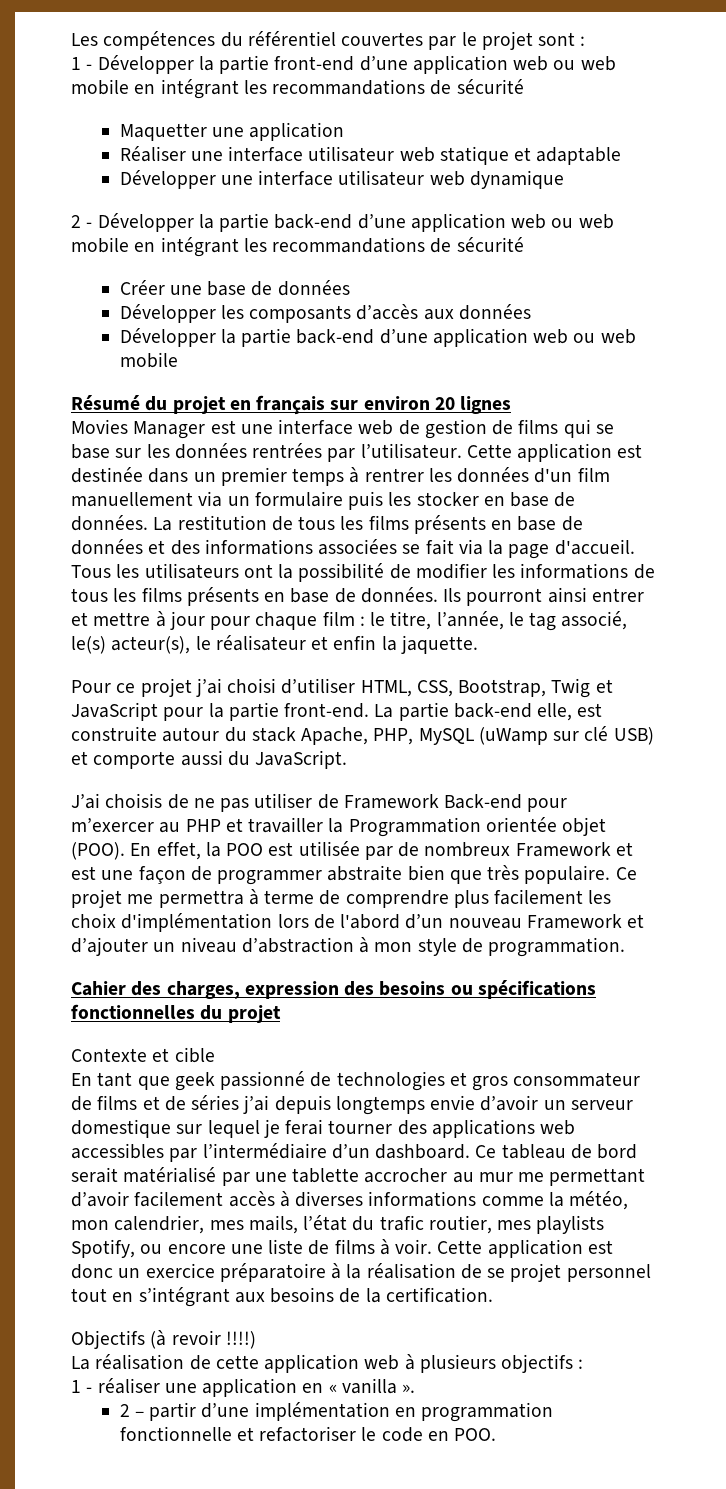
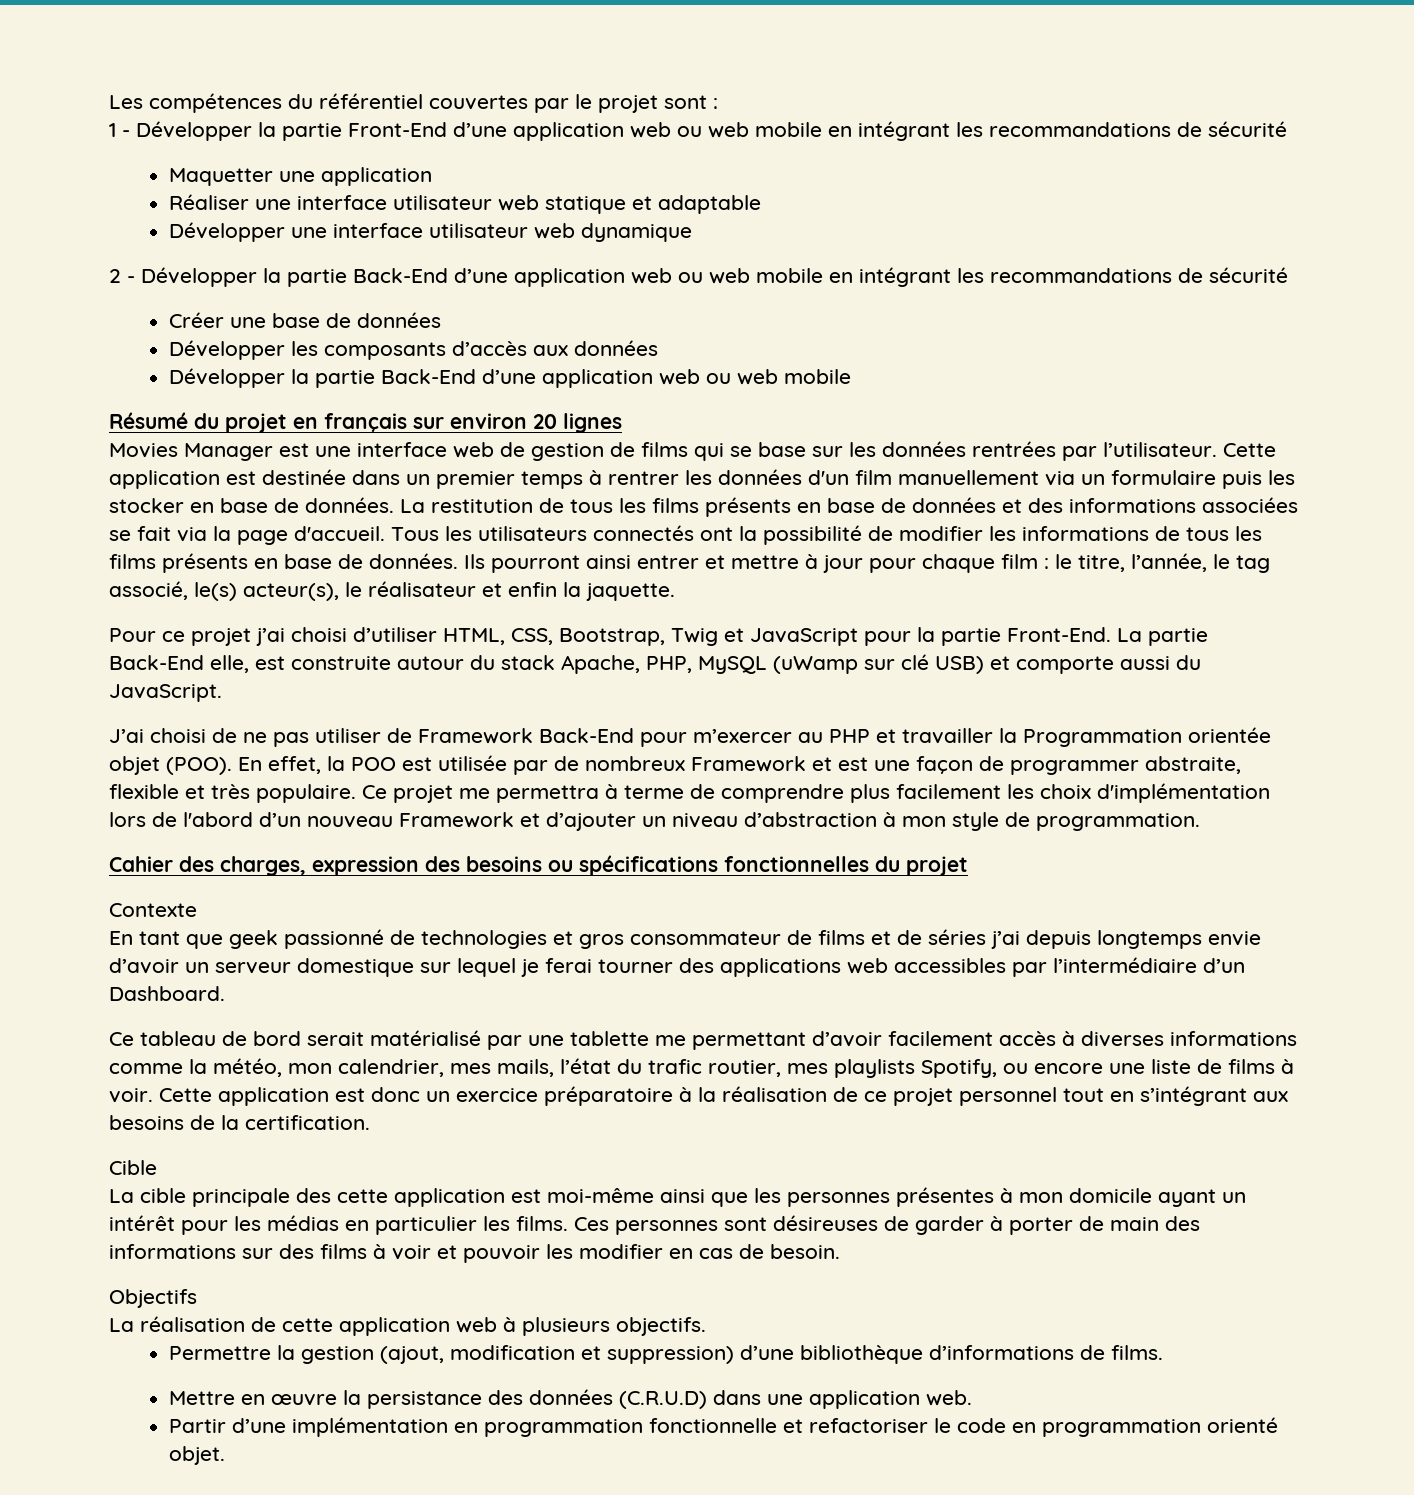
[274,56,355,71] front-end -> [348,122,447,137] Front-End
[274,214,353,229] back-end -> [353,268,448,283] Back-End
[296,329,375,344] back-end -> [380,369,476,384] Back-End
(239, 571) none -> [593,525,694,541] connectés
[284,703,370,718] front-end. -> [1007,627,1111,642] Front-End.
[453,703,532,718] back-end -> [109,655,204,670] Back-End
[105,793,163,808] choisis -> [150,728,206,743] choisi
[444,794,523,809] Back-end -> [539,728,634,743] Back-End
[327,865,482,884] abstraite bien que -> [1145,756,1241,774] [109,784,205,799] abstraite, flexible et
[152,1047,215,1063] et cible -> (197, 910) none
[375,1144,471,1159] dashboard. -> [109,986,225,1001] Dashboard. //
[364,1168,513,1183] accrocher au mur -> (649, 1038) none
[487,1268,506,1278] se -> [864,1091,887,1102] ce
[71,1330,256,1349] Objectifs (à revoir !!!!) -> [109,1160,157,1175] [109,1187,1246,1207] [109,1215,1200,1235] [109,1244,840,1263] [109,1289,197,1308] Cible // La cible principale des cette application est moi-même ainsi que les personnes présentes à mon domicile ayant un intérêt pour les médias en particulier les films. Ces personnes sont désireuses de garder à porter de main des informations sur des films à voir et pouvoir les modifier en cas de besoin. // Objectifs
[501,1354,584,1373] [71,1378,416,1397] [119,1402,197,1421] objectifs : // 1 - réaliser une application en « vanilla ». // 2 – partir -> [616,1317,706,1336] [168,1345,1163,1364] [168,1389,972,1409] [168,1419,226,1433] objectifs. // Permettre la gestion (ajout, modification et suppression) d’une bibliothèque d’informations de films. // Mettre en œuvre la persistance des données (C.R.U.D) dans une application web. // Partir
[454,1428,497,1441] POO. -> [1041,1417,1278,1437] [168,1446,225,1465] programmation orienté objet.

